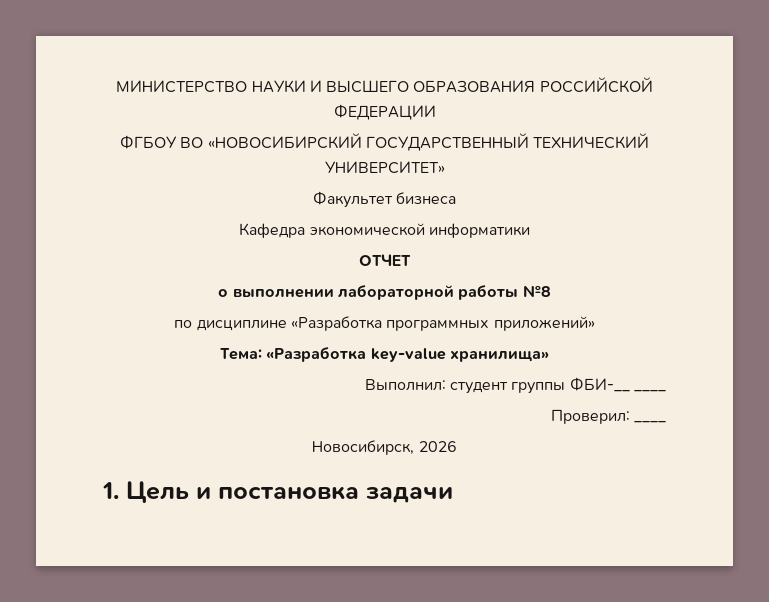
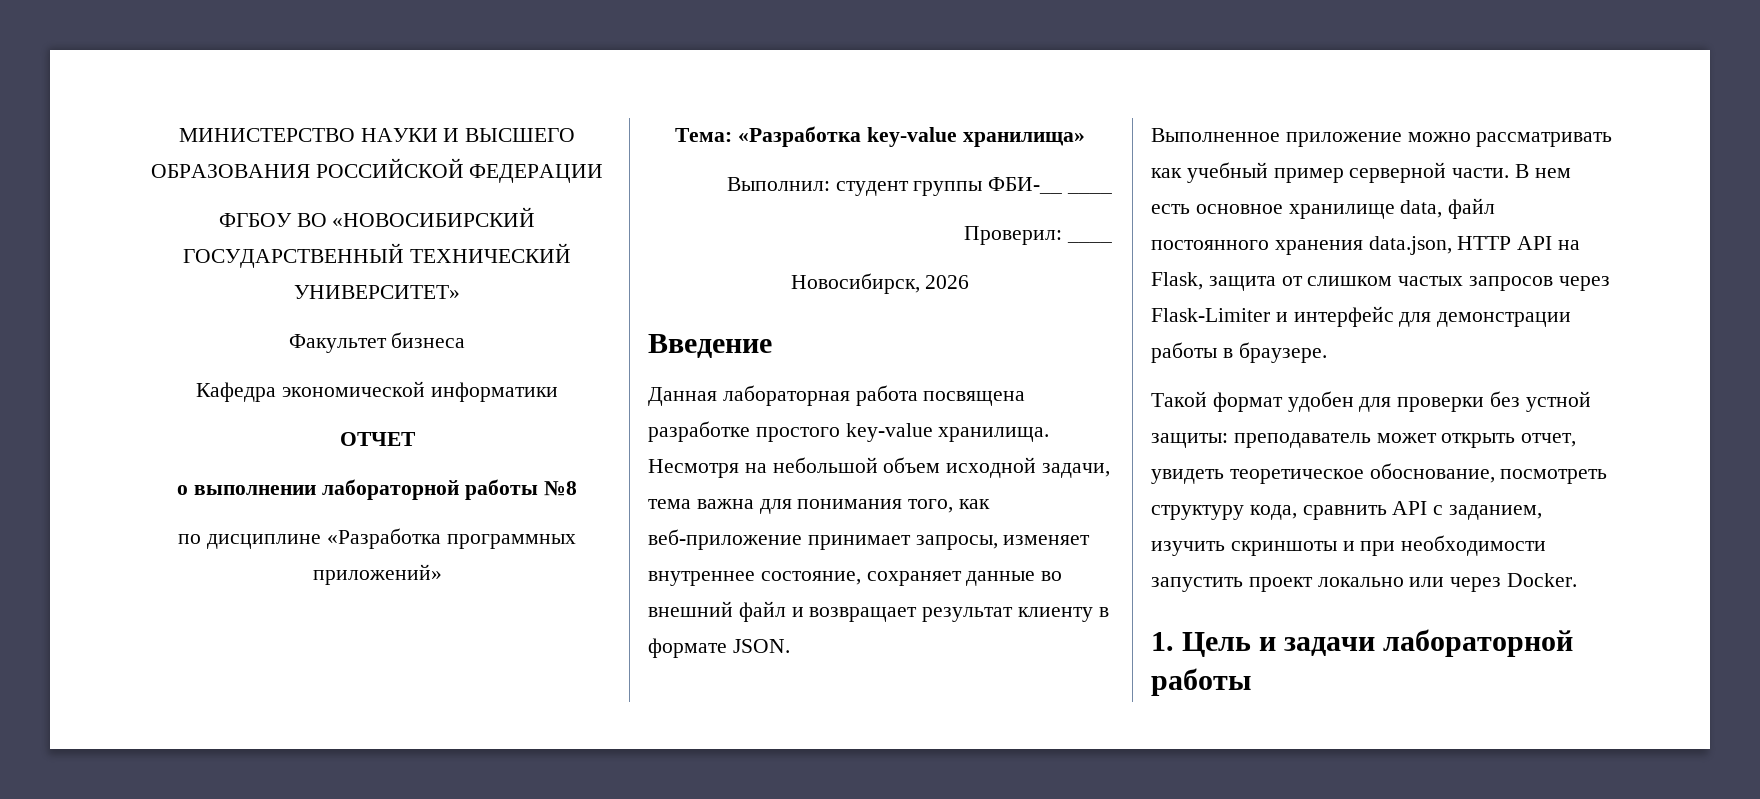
(457, 446) none -> [648,334,772,358] [648,385,1026,406] [648,421,1050,442] [648,457,1111,478] [648,499,991,514] [648,529,1091,550] [648,571,1063,586] [648,601,1109,622] [648,638,790,658] [1151,128,1613,147] [1151,162,1571,183] [1151,198,1496,219] [1151,236,1581,255] [1151,272,1610,291] [1151,306,1572,327] [1151,342,1327,363] [1151,391,1591,412] [1151,433,1577,448] [1151,463,1608,484] [1151,501,1543,520] [1151,535,1547,556] [1151,573,1578,592] // Введение // Данная лабораторная работа посвящена разработке простого key-value хранилища. Несмотря на небольшой объем исходной задачи, тема важна для понимания того, как веб-приложение принимает запросы, изменяет внутреннее состояние, сохраняет данные во внешний файл и возвращает результат клиенту в формате JSON. // Выполненное приложение можно рассматривать как учебный пример серверной части. В нем есть основное хранилище data, файл постоянного хранения data.json, HTTP API на Flask, защита от слишком частых запросов через Flask-Limiter и интерфейс для демонстрации работы в браузере. // Такой формат удобен для проверки без устной защиты: преподаватель может открыть отчет, увидеть теоретическое обоснование, посмотреть структуру кода, сравнить API с заданием, изучить скриншоты и при необходимости запустить проект локально или через Docker.
[218,485,453,503] постановка задачи -> [1284,629,1574,657] [1151,668,1251,696] задачи лабораторной работы

